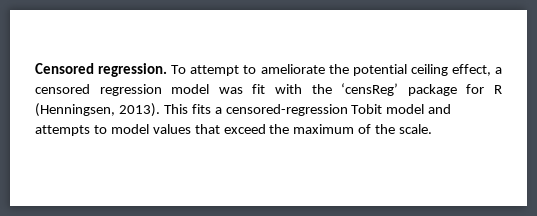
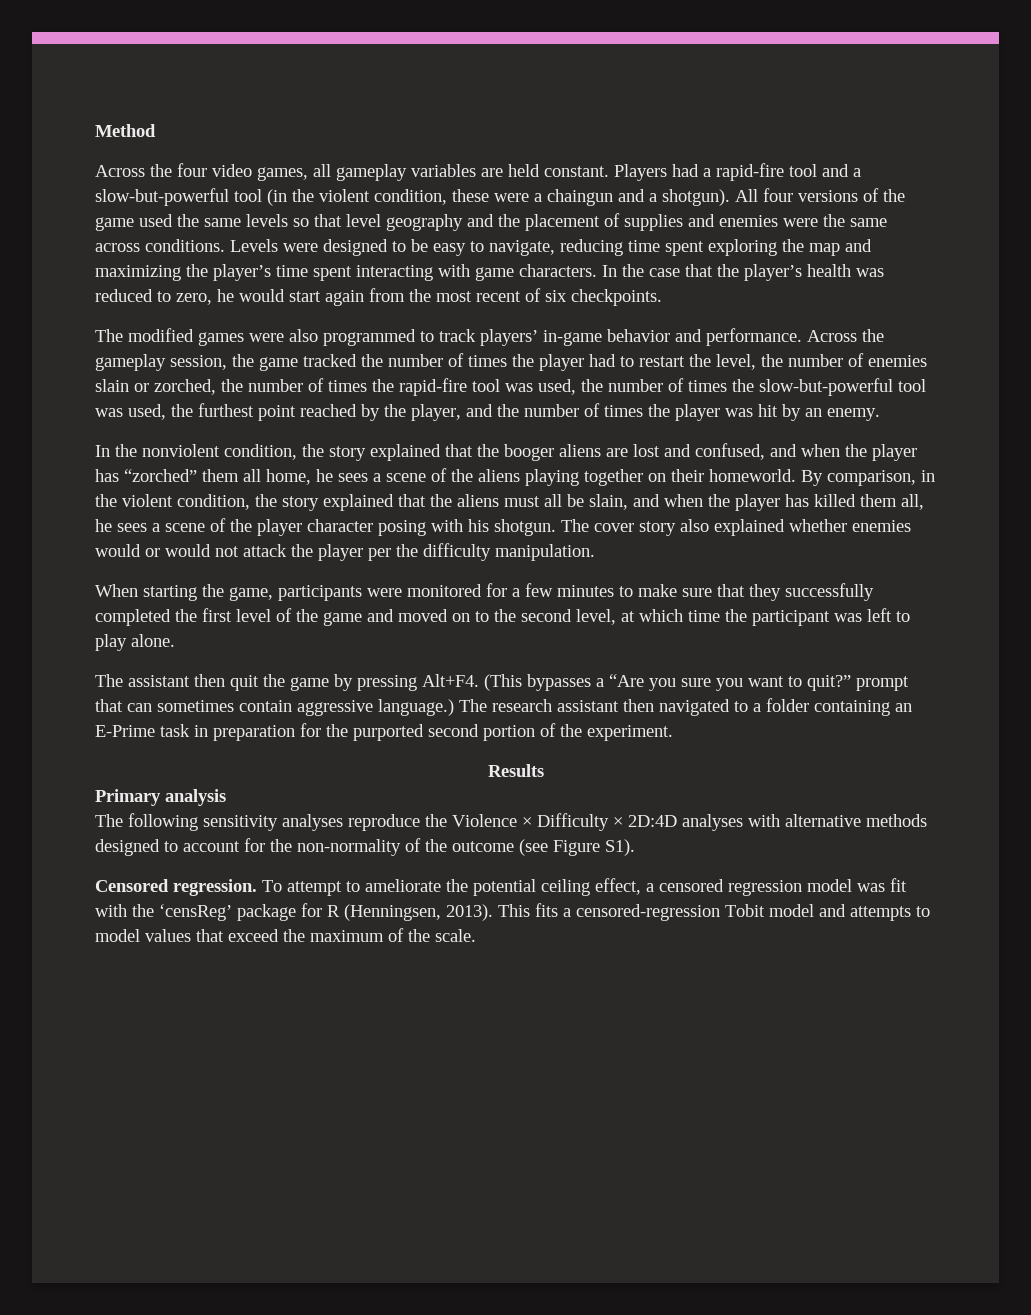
(35, 68) none -> [95,124,156,137] [95,163,861,181] [95,188,905,206] [95,213,887,231] [95,239,872,256] [95,264,884,281] [95,288,662,306] [95,328,884,346] [95,353,927,371] [95,378,926,396] [95,403,880,421] [95,443,917,461] [95,468,935,486] [95,494,924,511] [95,518,911,536] [95,543,595,561] [95,583,874,601] [95,608,910,626] [95,634,175,651] [95,674,909,691] [95,698,912,716] [95,723,673,741] [487,764,544,777] [95,789,226,806] [95,813,927,831] [95,838,635,856] Method // Across the four video games, all gameplay variables are held constant. Players had a rapid-fire tool and a slow-but-powerful tool (in the violent condition, these were a chaingun and a shotgun). All four versions of the game used the same levels so that level geography and the placement of supplies and enemies were the same across conditions. Levels were designed to be easy to navigate, reducing time spent exploring the map and maximizing the player’s time spent interacting with game characters. In the case that the player’s health was reduced to zero, he would start again from the most recent of six checkpoints. // The modified games were also programmed to track players’ in-game behavior and performance. Across the gameplay session, the game tracked the number of times the player had to restart the level, the number of enemies slain or zorched, the number of times the rapid-fire tool was used, the number of times the slow-but-powerful tool was used, the furthest point reached by the player, and the number of times the player was hit by an enemy. // In the nonviolent condition, the story explained that the booger aliens are lost and confused, and when the player has “zorched” them all home, he sees a scene of the aliens playing together on their homeworld. By comparison, in the violent condition, the story explained that the aliens must all be slain, and when the player has killed them all, he sees a scene of the player character posing with his shotgun. The cover story also explained whether enemies would or would not attack the player per the difficulty manipulation. // When starting the game, participants were monitored for a few minutes to make sure that they successfully completed the first level of the game and moved on to the second level, at which time the participant was left to play alone. // The assistant then quit the game by pressing Alt+F4. (This bypasses a “Are you sure you want to quit?” prompt that can sometimes contain aggressive language.) The research assistant then navigated to a folder containing an E-Prime task in preparation for the purported second portion of the experiment. // Results // Primary analysis // The following sensitivity analyses reproduce the Violence × Difficulty × 2D:4D analyses with alternative methods designed to account for the non-normality of the outcome (see Figure S1). //

